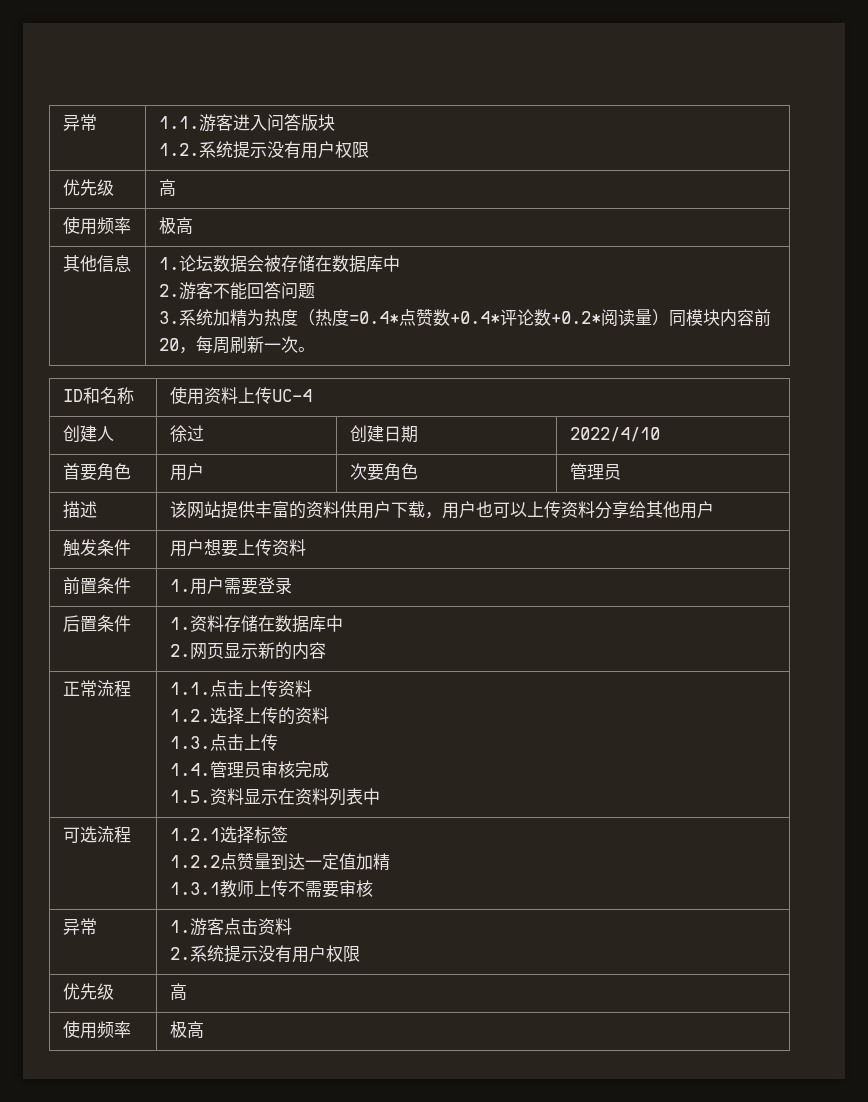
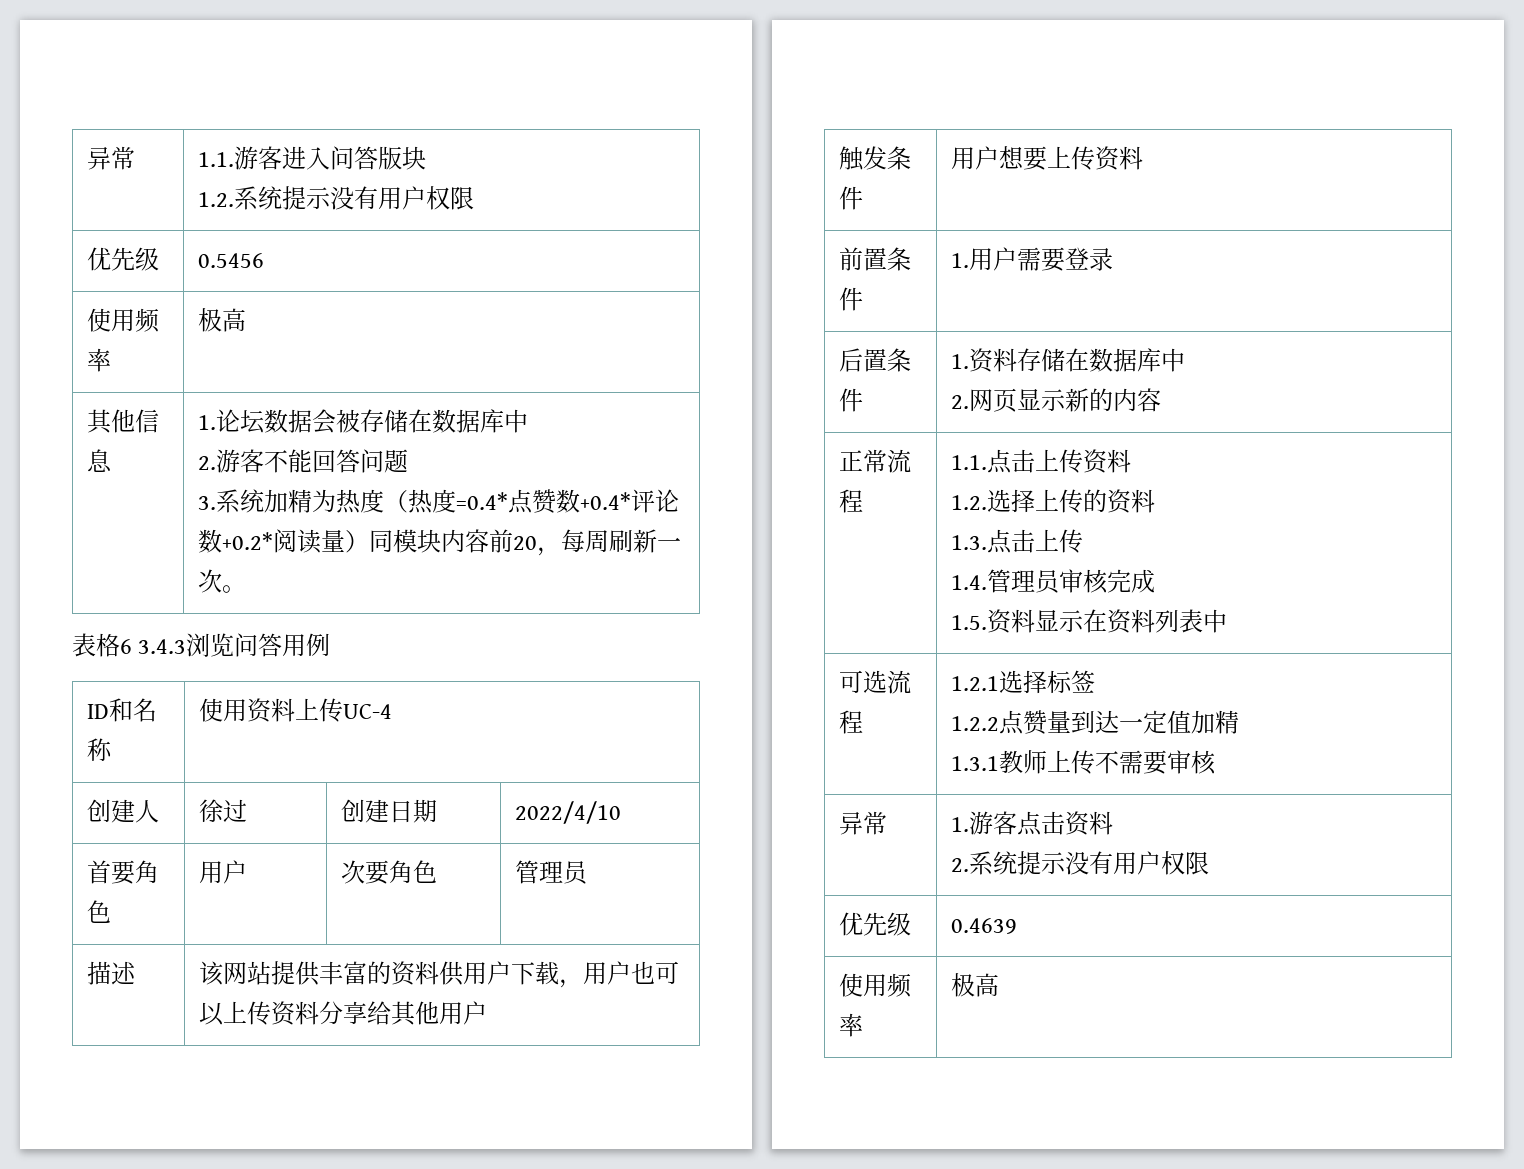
[158,179,176,197] 高 -> [198,253,265,268] 0.5456
(315, 349) none -> [72,633,331,657] // 表格6 3.4.3浏览问答用例
[169,983,187,1001] 高 -> [951,918,1018,934] 0.4639

